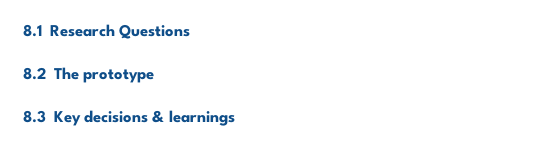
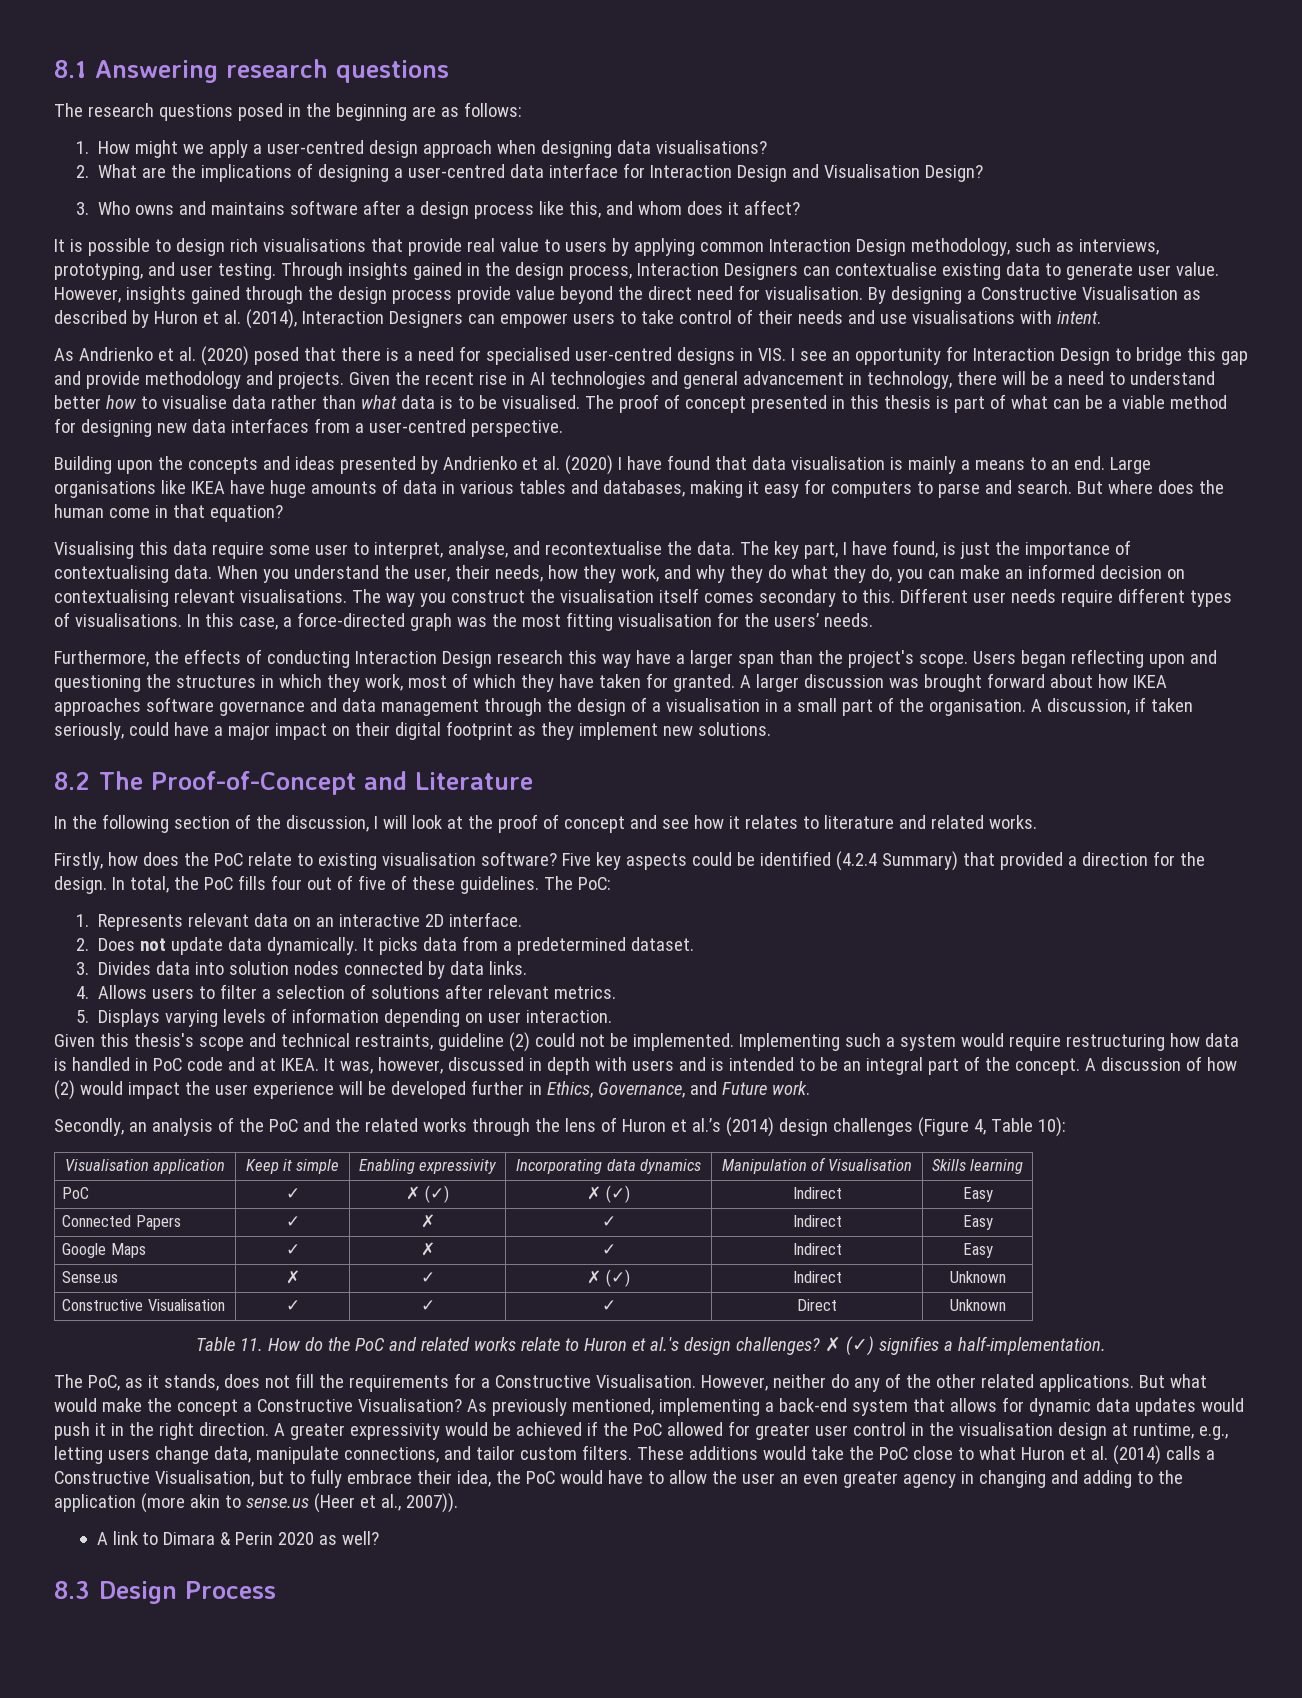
[49,24,190,39] [23,67,154,83] [23,110,235,126] Research Questions // 8.2 The prototype // 8.3 Key decisions & learnings -> [95,59,450,83] [54,102,522,121] [76,140,768,158] [76,163,984,182] [76,200,801,219] [54,238,1159,256] [54,262,1219,280] [54,285,1201,304] [54,309,1101,329] [54,346,1248,366] [54,371,1215,389] [54,394,1227,413] [54,418,563,437] [54,455,1151,475] [54,479,1224,498] [54,504,283,522] [54,540,1131,559] [54,564,1185,583] [54,588,1232,607] [54,612,873,631] [54,649,1217,668] [54,673,1167,692] [54,697,1193,716] [54,721,771,740] [54,771,534,795] [54,814,1037,833] [54,851,1205,871] [54,875,611,894] [76,912,523,931] [76,936,695,955] [76,961,528,979] [76,984,617,999] [76,1008,613,1027] [54,1032,1239,1052] [54,1056,1237,1075] [54,1080,810,1100] [54,1117,1066,1137] [64,1159,226,1174] [245,1159,340,1174] [358,1159,498,1174] [516,1159,701,1174] [721,1157,913,1174] [931,1159,1024,1174] [62,1187,90,1199] [285,1188,300,1199] [406,1185,449,1203] [587,1185,630,1203] [792,1187,842,1199] [962,1187,993,1202] [62,1215,181,1230] [285,1216,300,1227] [420,1214,435,1228] [601,1216,616,1227] [792,1215,842,1227] [962,1215,993,1230] [62,1243,146,1258] [285,1244,300,1255] [420,1242,435,1256] [601,1244,616,1255] [792,1243,842,1255] [962,1243,993,1258] [62,1271,119,1283] [285,1270,300,1284] [420,1272,435,1283] [587,1269,630,1287] [792,1271,842,1283] [949,1271,1006,1283] [62,1299,225,1311] [285,1300,300,1311] [420,1300,435,1311] [601,1300,616,1311] [797,1299,837,1311] [949,1299,1006,1311] [196,1336,1106,1356] [54,1373,1207,1392] [54,1397,1244,1416] [54,1421,1228,1440] [54,1445,1215,1465] [54,1469,1183,1488] [54,1493,458,1513] [96,1531,380,1545] [54,1581,277,1604] Answering research questions // The research questions posed in the beginning are as follows: // 1. How might we apply a user-centred design approach when designing data visualisations? // 2. What are the implications of designing a user-centred data interface for Interaction Design and Visualisation Design? // 3. Who owns and maintains software after a design process like this, and whom does it affect? // It is possible to design rich visualisations that provide real value to users by applying common Interaction Design methodology, such as interviews, prototyping, and user testing. Through insights gained in the design process, Interaction Designers can contextualise existing data to generate user value. However, insights gained through the design process provide value beyond the direct need for visualisation. By designing a Constructive Visualisation as described by Huron et al. (2014), Interaction Designers can empower users to take control of their needs and use visualisations with intent. // As Andrienko et al. (2020) posed that there is a need for specialised user-centred designs in VIS. I see an opportunity for Interaction Design to bridge this gap and provide methodology and projects. Given the recent rise in AI technologies and general advancement in technology, there will be a need to understand better how to visualise data rather than what data is to be visualised. The proof of concept presented in this thesis is part of what can be a viable method for designing new data interfaces from a user-centred perspective. // Building upon the concepts and ideas presented by Andrienko et al. (2020) I have found that data visualisation is mainly a means to an end. Large organisations like IKEA have huge amounts of data in various tables and databases, making it easy for computers to parse and search. But where does the human come in that equation? // Visualising this data require some user to interpret, analyse, and recontextualise the data. The key part, I have found, is just the importance of contextualising data. When you understand the user, their needs, how they work, and why they do what they do, you can make an informed decision on contextualising relevant visualisations. The way you construct the visualisation itself comes secondary to this. Different user needs require different types of visualisations. In this case, a force-directed graph was the most fitting visualisation for the users’ needs. // Furthermore, the effects of conducting Interaction Design research this way have a larger span than the project's scope. Users began reflecting upon and questioning the structures in which they work, most of which they have taken for granted. A larger discussion was brought forward about how IKEA approaches software governance and data management through the design of a visualisation in a small part of the organisation. A discussion, if taken seriously, could have a major impact on their digital footprint as they implement new solutions. // 8.2 The Proof-of-Concept and Literature // In the following section of the discussion, I will look at the proof of concept and see how it relates to literature and related works. // Firstly, how does the PoC relate to existing visualisation software? Five key aspects could be identified (4.2.4 Summary) that provided a direction for the design. In total, the PoC fills four out of five of these guidelines. The PoC: // 1. Represents relevant data on an interactive 2D interface. // 2. Does not update data dynamically. It picks data from a predetermined dataset. // 3. Divides data into solution nodes connected by data links. // 4. Allows users to filter a selection of solutions after relevant metrics. // 5. Displays varying levels of information depending on user interaction. // Given this thesis's scope and technical restraints, guideline (2) could not be implemented. Implementing such a system would require restructuring how data is handled in PoC code and at IKEA. It was, however, discussed in depth with users and is intended to be an integral part of the concept. A discussion of how (2) would impact the user experience will be developed further in Ethics, Governance, and Future work. // Secondly, an analysis of the PoC and the related works through the lens of Huron et al.’s (2014) design challenges (Figure 4, Table 10): // Visualisation application | Keep it simple | Enabling expressivity | Incorporating data dynamics | Manipulation of Visualisation | Skills learning // PoC | ✓ | ✗ (✓) | ✗ (✓) | Indirect | Easy // Connected Papers | ✓ | ✗ | ✓ | Indirect | Easy // Google Maps | ✓ | ✗ | ✓ | Indirect | Easy // Sense.us | ✗ | ✓ | ✗ (✓) | Indirect | Unknown // Constructive Visualisation | ✓ | ✓ | ✓ | Direct | Unknown // Table 11. How do the PoC and related works relate to Huron et al.'s design challenges? ✗ (✓) signifies a half-implementation. // The PoC, as it stands, does not fill the requirements for a Constructive Visualisation. However, neither do any of the other related applications. But what would make the concept a Constructive Visualisation? As previously mentioned, implementing a back-end system that allows for dynamic data updates would push it in the right direction. A greater expressivity would be achieved if the PoC allowed for greater user control in the visualisation design at runtime, e.g., letting users change data, manipulate connections, and tailor custom filters. These additions would take the PoC close to what Huron et al. (2014) calls a Constructive Visualisation, but to fully embrace their idea, the PoC would have to allow the user an even greater agency in changing and adding to the application (more akin to sense.us (Heer et al., 2007)). // A link to Dimara & Perin 2020 as well? // 8.3 Design Process

